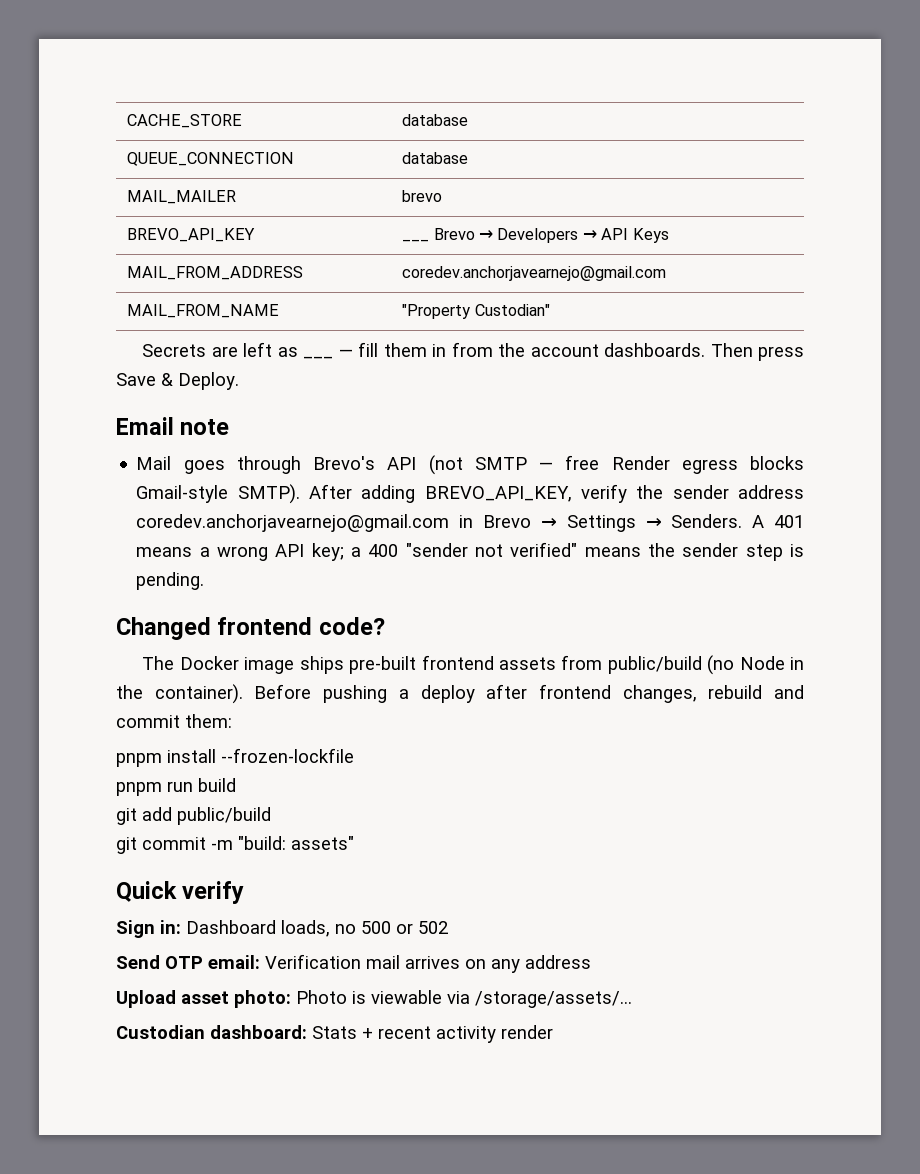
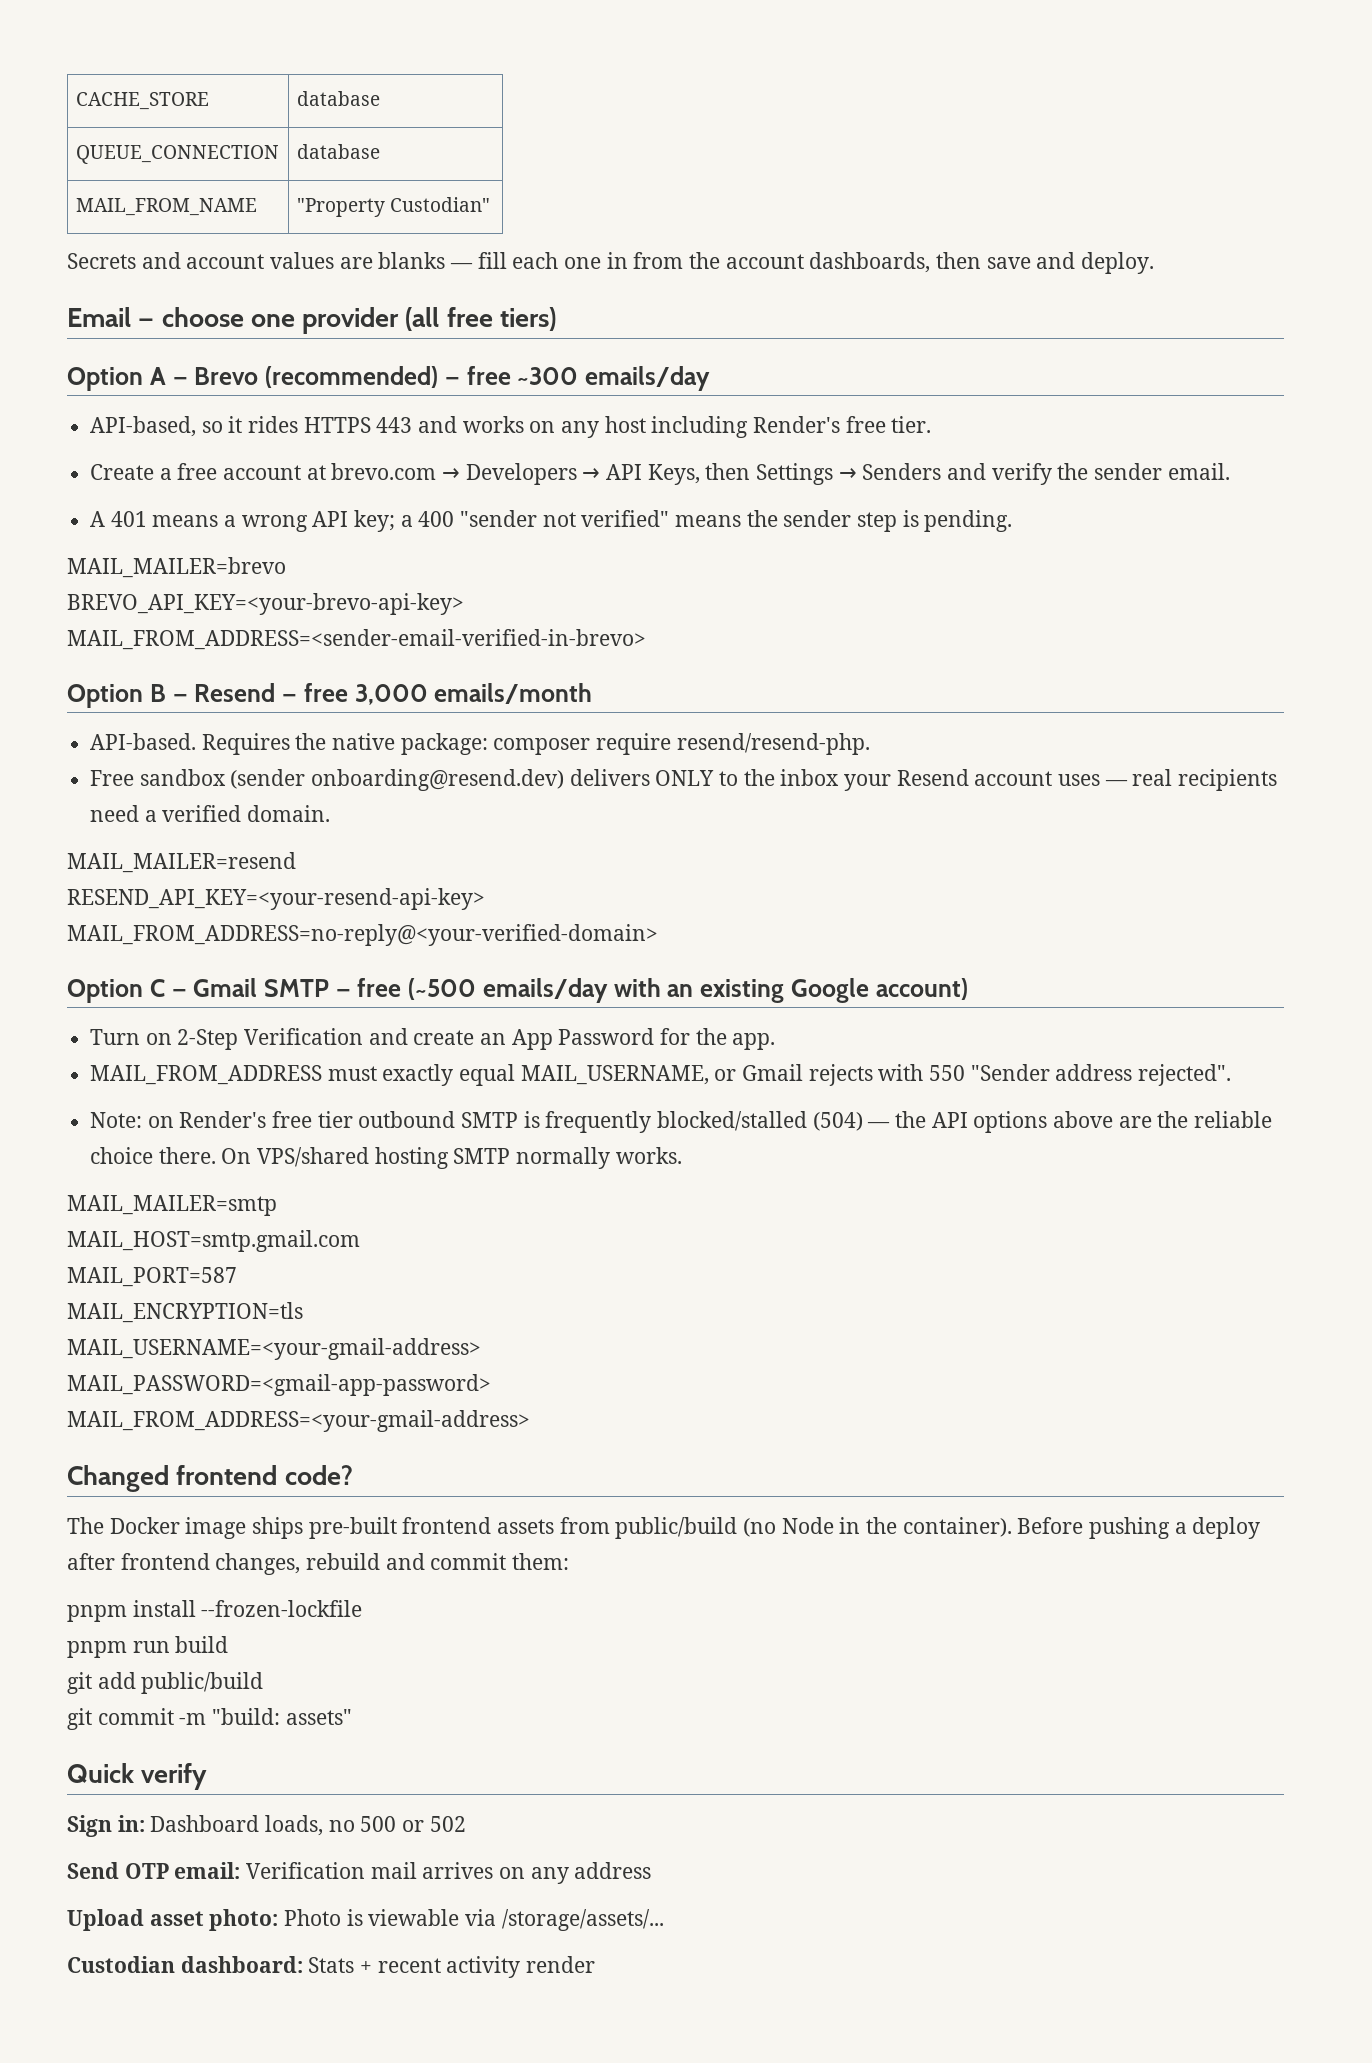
[127,190,237,204] [402,190,443,202] [127,228,256,242] [402,228,669,243] [127,266,304,280] [402,266,667,281] [127,304,280,318] [402,304,550,319] [142,342,804,361] [116,372,239,390] [116,417,230,435] [136,455,804,475] [136,484,804,504] [136,514,743,532] MAIL_MAILER | brevo // BREVO_API_KEY | ___ Brevo → Developers → API Keys // MAIL_FROM_ADDRESS | coredev.anchorjavearnejo@gmail.com // MAIL_FROM_NAME | "Property Custodian" // Secrets are left as ___ — fill them in from the account dashboards. Then press Save & Deploy. // Email note // Mail goes through Brevo's API (not SMTP — free Render egress blocks Gmail-style SMTP). After adding BREVO_API_KEY, verify the sender address coredev.anchorjavearnejo@gmail.com in Brevo → Settings → Senders. -> [75,198,257,216] [296,197,491,217] [67,252,1155,274] [67,307,557,334] [67,366,710,391] [90,416,932,438] [90,463,1230,485] MAIL_FROM_NAME | "Property Custodian" // Secrets and account values are blanks — fill each one in from the account dashboards, then save and deploy. // Email — choose one provider (all free tiers) // Option A — Brevo (recommended) — free ~300 emails/day // API-based, so it rides HTTPS 443 and works on any host including Render's free tier. // Create a free account at brevo.com → Developers → API Keys, then Settings → Senders and verify the sender email. //
(205, 581) none -> [67,557,286,578] [67,593,464,615] [67,629,646,650] [67,683,593,708] [90,733,870,755] [90,769,1278,791] [90,805,331,822] [67,852,296,873] [67,888,485,910] [67,924,658,946] [67,978,968,1003] [90,1028,776,1050] [90,1064,1232,1086] [90,1111,1273,1133] [90,1147,682,1169] [67,1195,277,1216] [67,1230,360,1252] [67,1267,237,1287] [67,1302,303,1323] [67,1338,481,1360] [67,1374,491,1396] [67,1410,530,1432] // MAIL_MAILER=brevo // BREVO_API_KEY=<your-brevo-api-key> // MAIL_FROM_ADDRESS=<sender-email-verified-in-brevo> // Option B — Resend — free 3,000 emails/month // API-based. Requires the native package: composer require resend/resend-php. // Free sandbox (sender onboarding@resend.dev) delivers ONLY to the inbox your Resend account uses — real recipients need a verified domain. // MAIL_MAILER=resend // RESEND_API_KEY=<your-resend-api-key> // MAIL_FROM_ADDRESS=no-reply@<your-verified-domain> // Option C — Gmail SMTP — free (~500 emails/day with an existing Google account) // Turn on 2-Step Verification and create an App Password for the app. // MAIL_FROM_ADDRESS must exactly equal MAIL_USERNAME, or Gmail rejects with 550 "Sender address rejected". // Note: on Render's free tier outbound SMTP is frequently blocked/stalled (504) — the API options above are the reliable choice there. On VPS/shared hosting SMTP normally works. // MAIL_MAILER=smtp // MAIL_HOST=smtp.gmail.com // MAIL_PORT=587 // MAIL_ENCRYPTION=tls // MAIL_USERNAME=<your-gmail-address> // MAIL_PASSWORD=<gmail-app-password> // MAIL_FROM_ADDRESS=<your-gmail-address>

